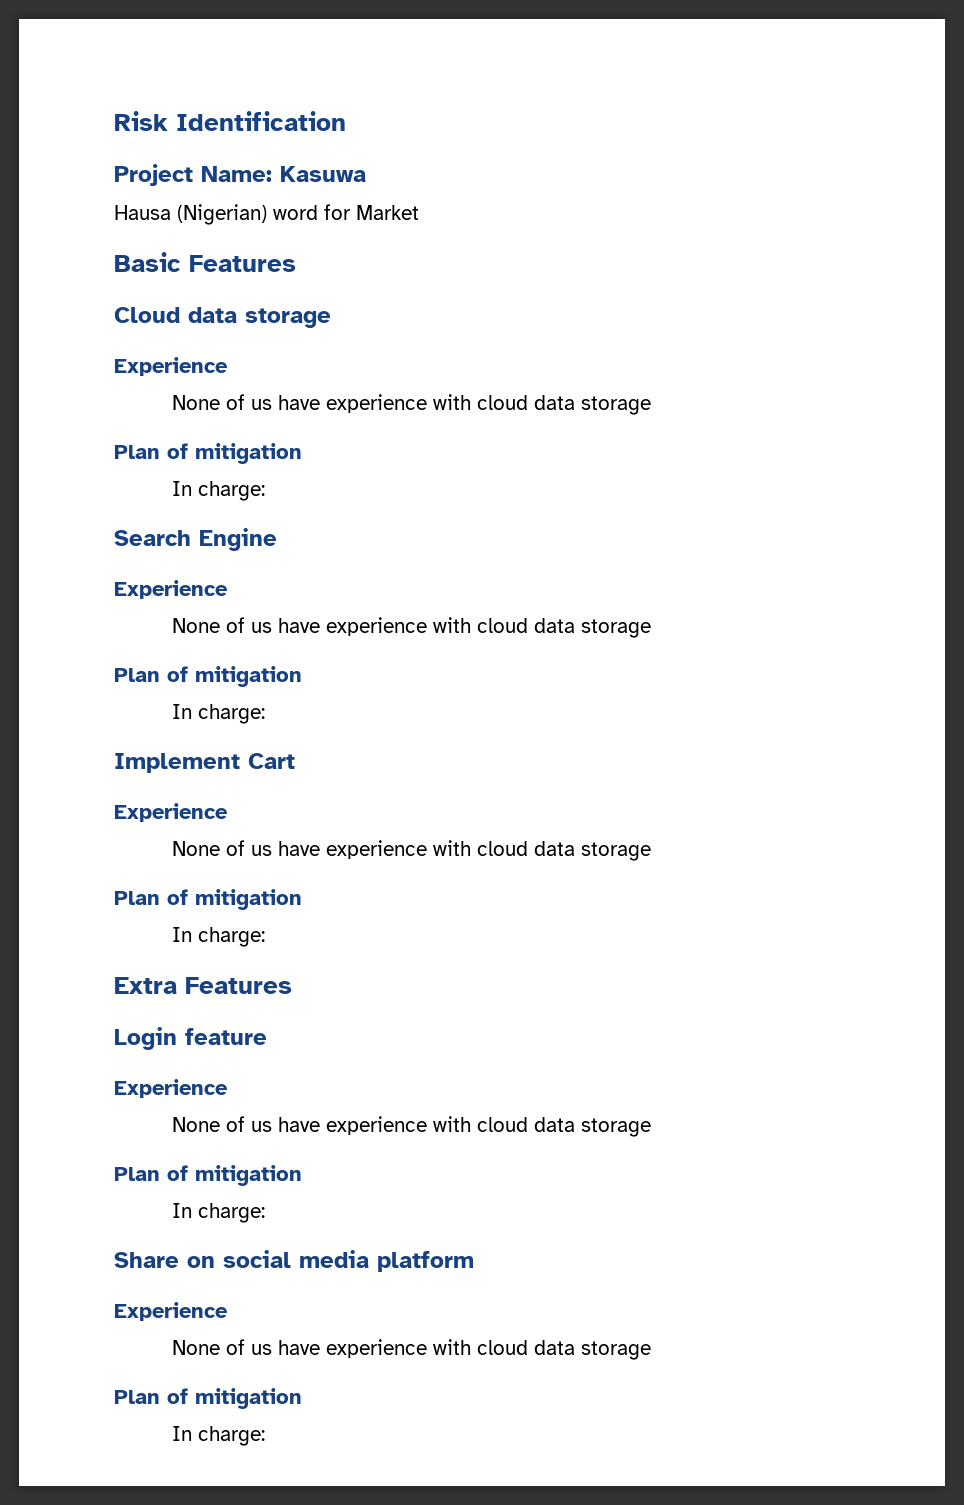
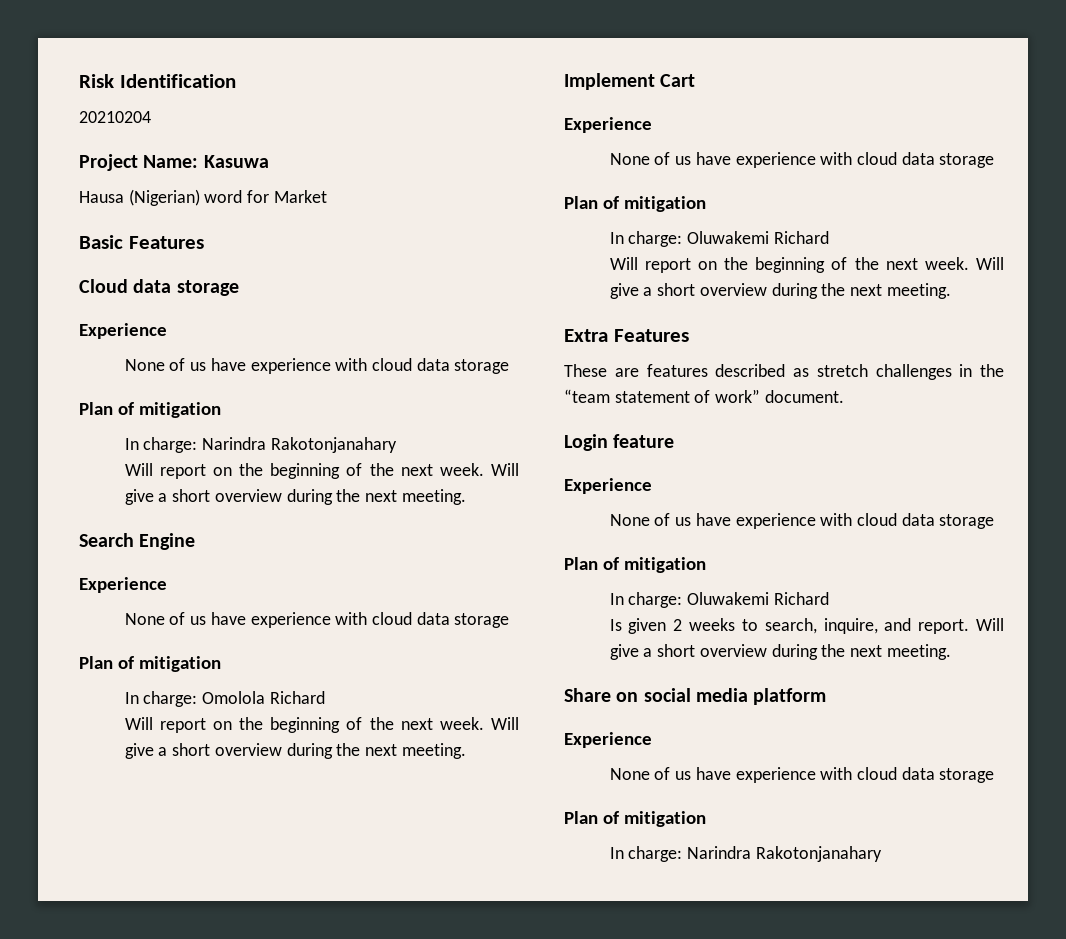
(346, 121) none -> [79,111,151,123] // 20210204
(266, 491) none -> [202,437,397,453] [124,463,519,479] [124,489,466,505] Narindra Rakotonjanahary // Will report on the beginning of the next week. Will give a short overview during the next meeting.
(266, 714) none -> [202,691,325,704] [124,717,519,733] [124,743,466,759] Omolola Richard // Will report on the beginning of the next week. Will give a short overview during the next meeting.
[114,977,292,994] // Extra Features -> [687,231,829,244] [609,257,1004,273] [609,283,951,299] [564,329,689,342] [564,364,1004,380] [564,389,844,403] Oluwakemi Richard // Will report on the beginning of the next week. Will give a short overview during the next meeting. // Extra Features // These are features described as stretch challenges in the “team statement of work” document.
(266, 1213) none -> [687,592,829,605] [609,618,1004,634] [609,644,951,660] Oluwakemi Richard // Is given 2 weeks to search, inquire, and report. Will give a short overview during the next meeting.
(266, 1436) none -> [687,846,882,862] Narindra Rakotonjanahary

